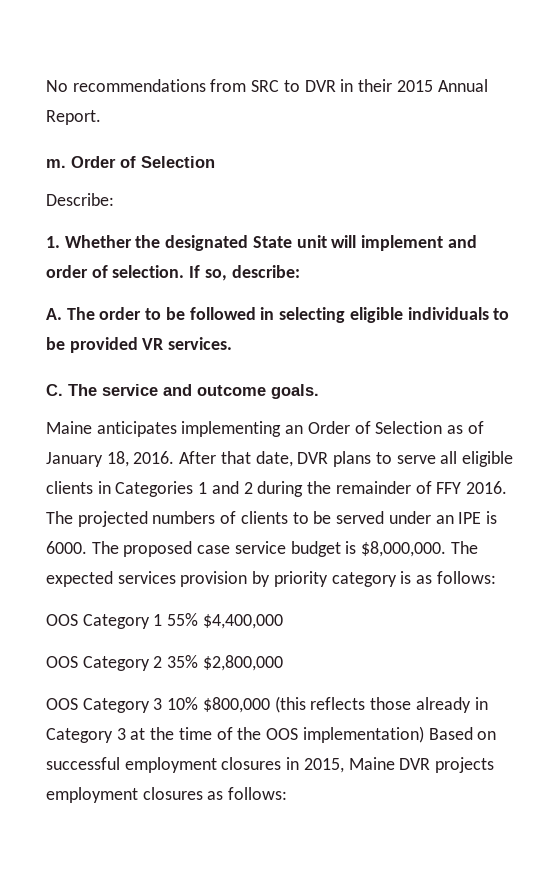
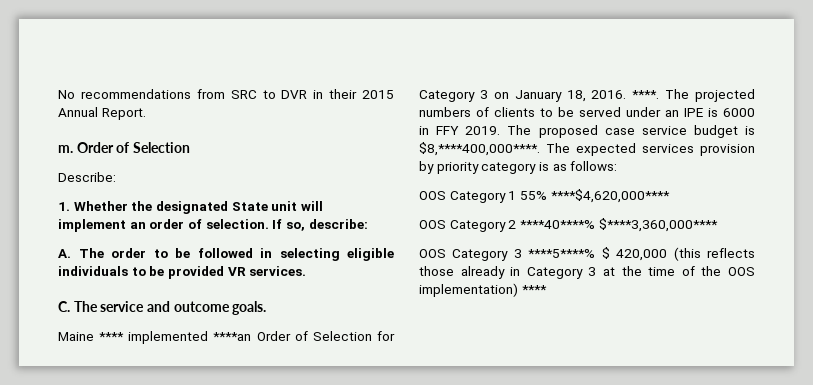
[447,235,477,248] and -> [129,222,146,229] an
[96,421,484,437] [46,451,513,467] [46,481,507,497] anticipates implementing an Order of Selection as of January 18, 2016. After that date, DVR plans to serve all eligible clients in Categories 1 and 2 during the remainder of FFY 2016. -> [99,331,395,344] [419,90,660,102] **** implemented ****an Order of Selection for Category 3 on January 18, 2016. ****.
[46,541,87,554] 6000. -> [723,108,755,117] [419,126,501,135] 6000 in FFY 2019.
[361,541,447,557] $8,000,000. -> [419,142,540,156] $8,****400,000****.
[202,614,283,629] $4,400,000 -> [550,189,670,203] ****$4,620,000****
[167,655,283,671] 35% $2,800,000 -> [519,218,718,232] ****40****% $****3,360,000****
[167,697,270,713] 10% $800,000 -> [528,247,668,261] ****5****% $ 420,000
[428,727,497,740] [46,757,495,773] [46,787,288,803] Based on successful employment closures in 2015, Maine DVR projects employment closures as follows: -> [521,285,547,294] ****

